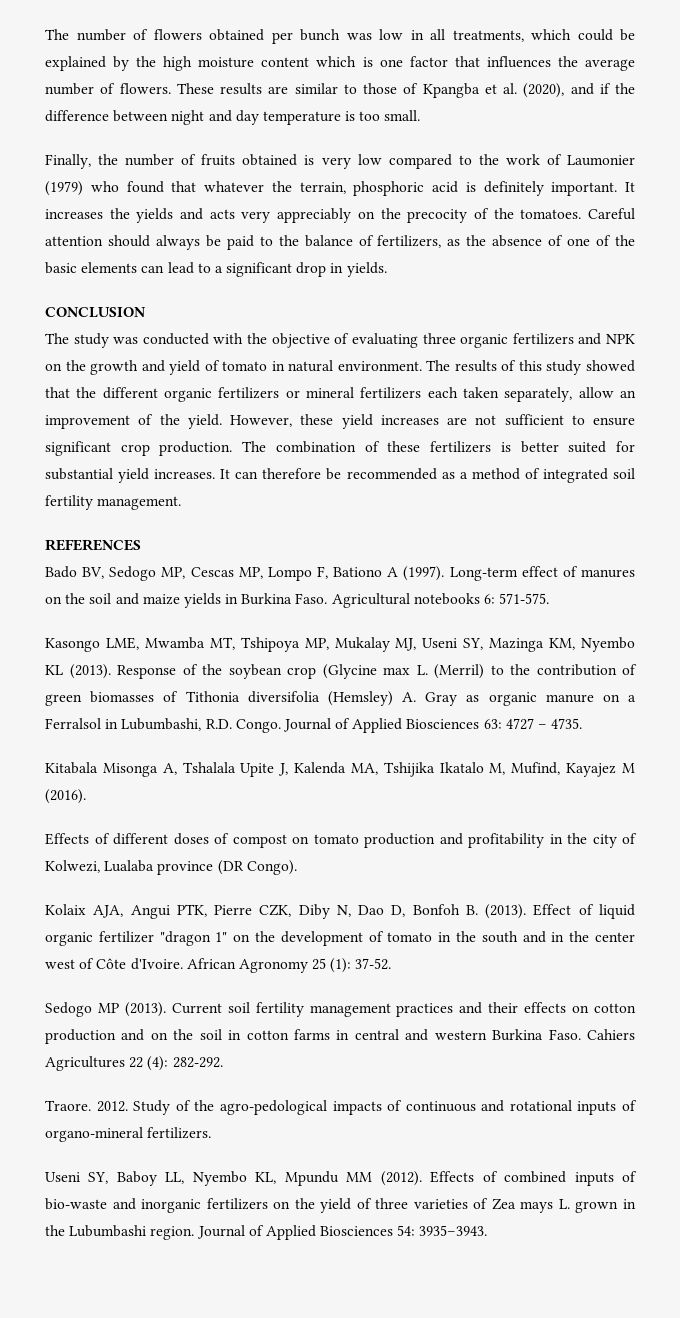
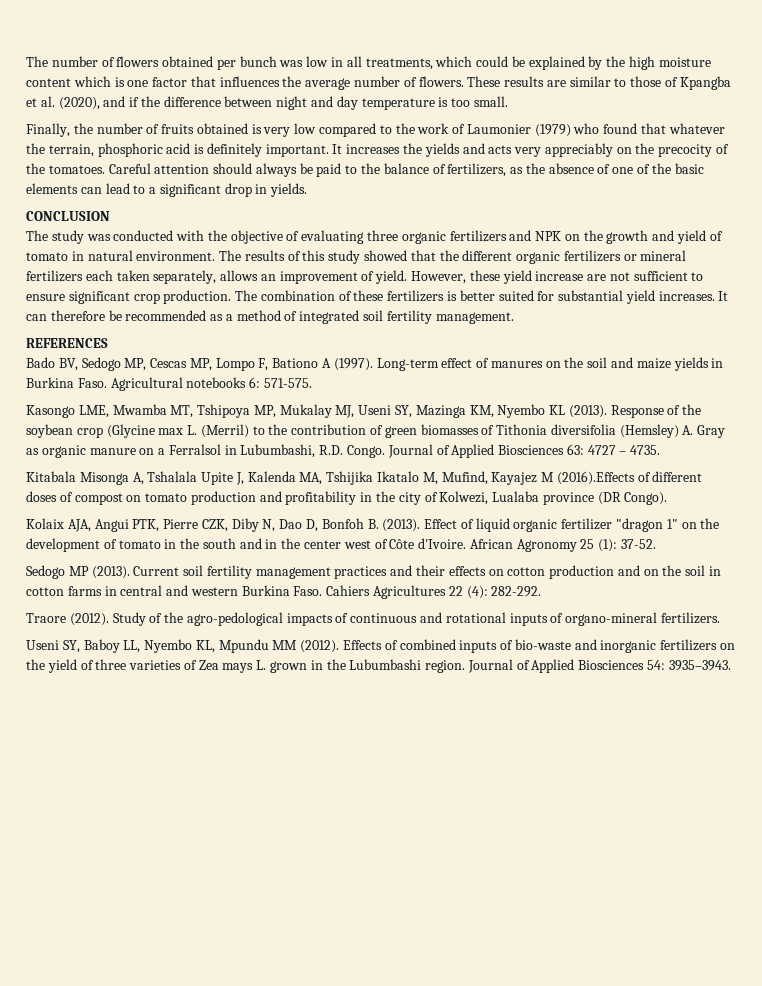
[578,387,614,398] allow -> [220,270,259,281] allows
[159,414,180,425] the -> (375, 276) none
[380,415,439,425] increases -> [535,271,584,281] increase
[45,789,86,804] [45,833,89,845] (2016). // Effects -> [556,471,635,485] (2016).Effects
[45,1100,128,1112] Traore. 2012. -> [26,613,109,626] Traore (2012).

